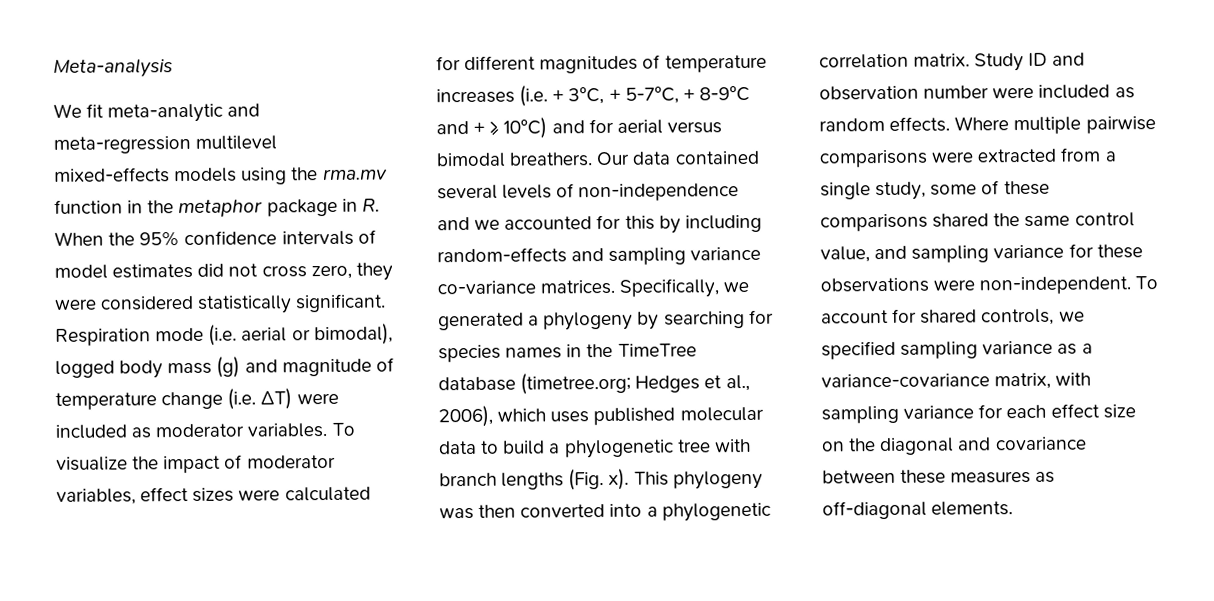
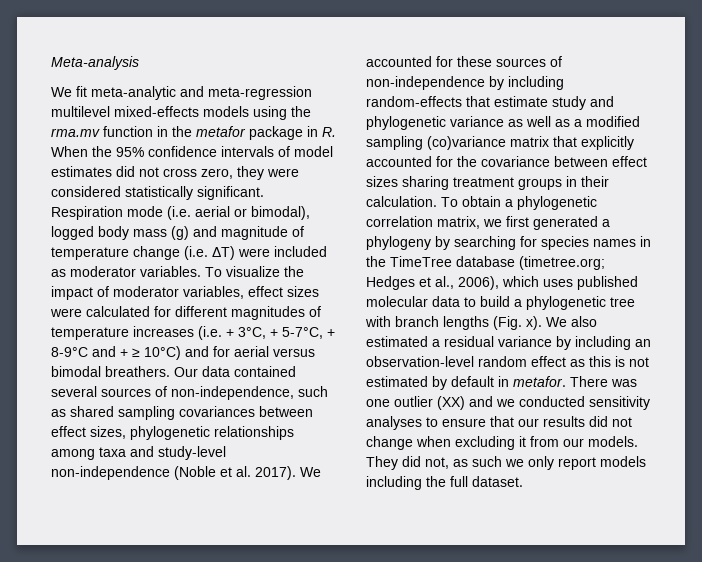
[178,199,264,218] metaphor -> [196,126,246,137] metafor
[502,183,740,202] [437,214,762,234] [437,246,762,265] [437,278,750,298] levels of non-independence and we accounted for this by including random-effects and sampling variance co-variance matrices. Specifically, we -> [101,386,328,400] [51,406,313,420] [51,426,294,440] [51,446,226,460] [51,466,321,480] [366,56,562,67] [366,76,564,90] [366,96,614,110] [366,116,640,130] [366,136,634,150] [366,156,647,167] [366,176,609,190] [366,196,597,210] [366,216,529,229] sources of non-independence, such as shared sampling covariances between effect sizes, phylogenetic relationships among taxa and study-level non-independence (Noble et al. 2017). We accounted for these sources of non-independence by including random-effects that estimate study and phylogenetic variance as well as a modified sampling (co)variance matrix that explicitly accounted for the covariance between effect sizes sharing treatment groups in their calculation. To obtain a phylogenetic correlation matrix, we first
[633,470,763,490] [439,502,771,522] [819,52,1085,72] [819,84,1135,101] [819,116,1156,135] [819,147,1117,168] [820,180,1050,201] [820,212,1135,232] [820,243,1143,263] [820,276,1159,295] [821,308,1085,326] [821,340,1093,360] [821,372,1092,390] [821,403,1136,424] [822,436,1087,456] [822,469,1056,484] [822,500,1014,520] This phylogeny was then converted into a phylogenetic correlation matrix. Study ID and observation number were included as random effects. Where multiple pairwise comparisons were extracted from a single study, some of these comparisons shared the same control value, and sampling variance for these observations were non-independent. To account for shared controls, we specified sampling variance as a variance-covariance matrix, with sampling variance for each effect size on the diagonal and covariance between these measures as off-diagonal elements. -> [546,316,597,327] [366,336,651,350] [366,356,649,367] [366,376,637,390] [366,396,650,410] [366,416,632,430] [366,436,638,450] [366,456,646,470] [366,476,523,490] We also estimated a residual variance by including an observation-level random effect as this is not estimated by default in metafor. There was one outlier (XX) and we conducted sensitivity analyses to ensure that our results did not change when excluding it from our models. They did not, as such we only report models including the full dataset.

